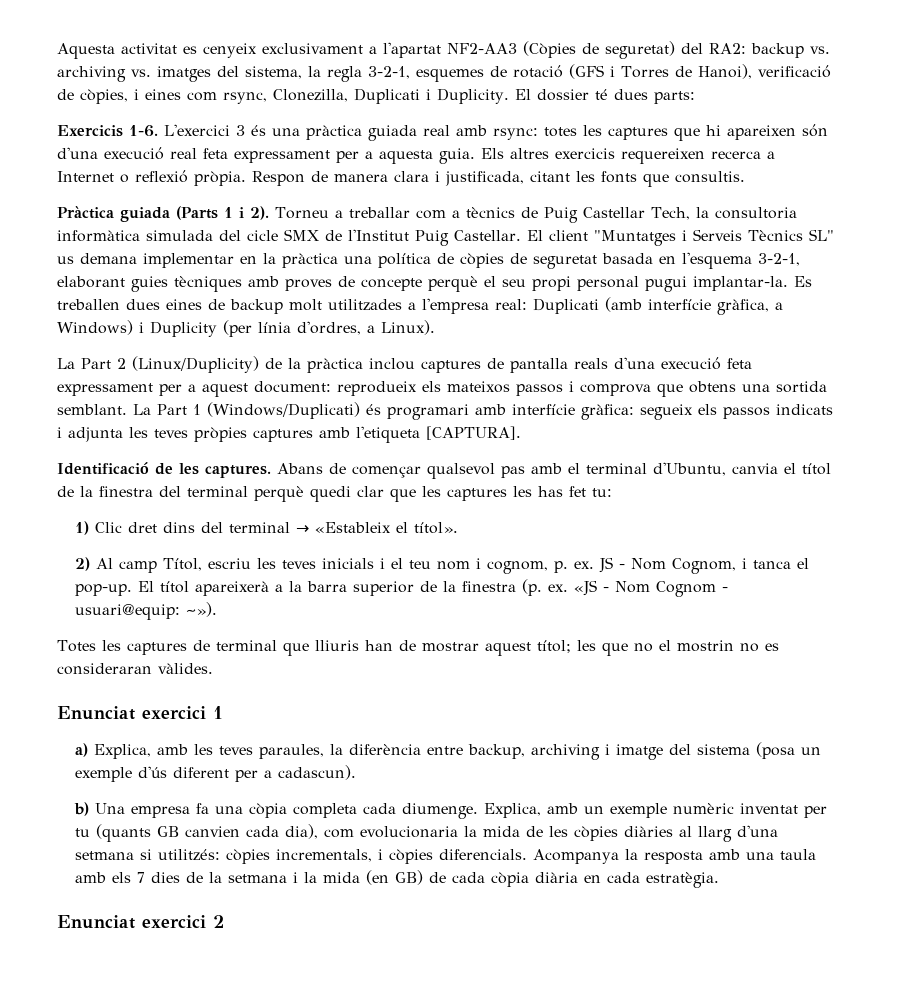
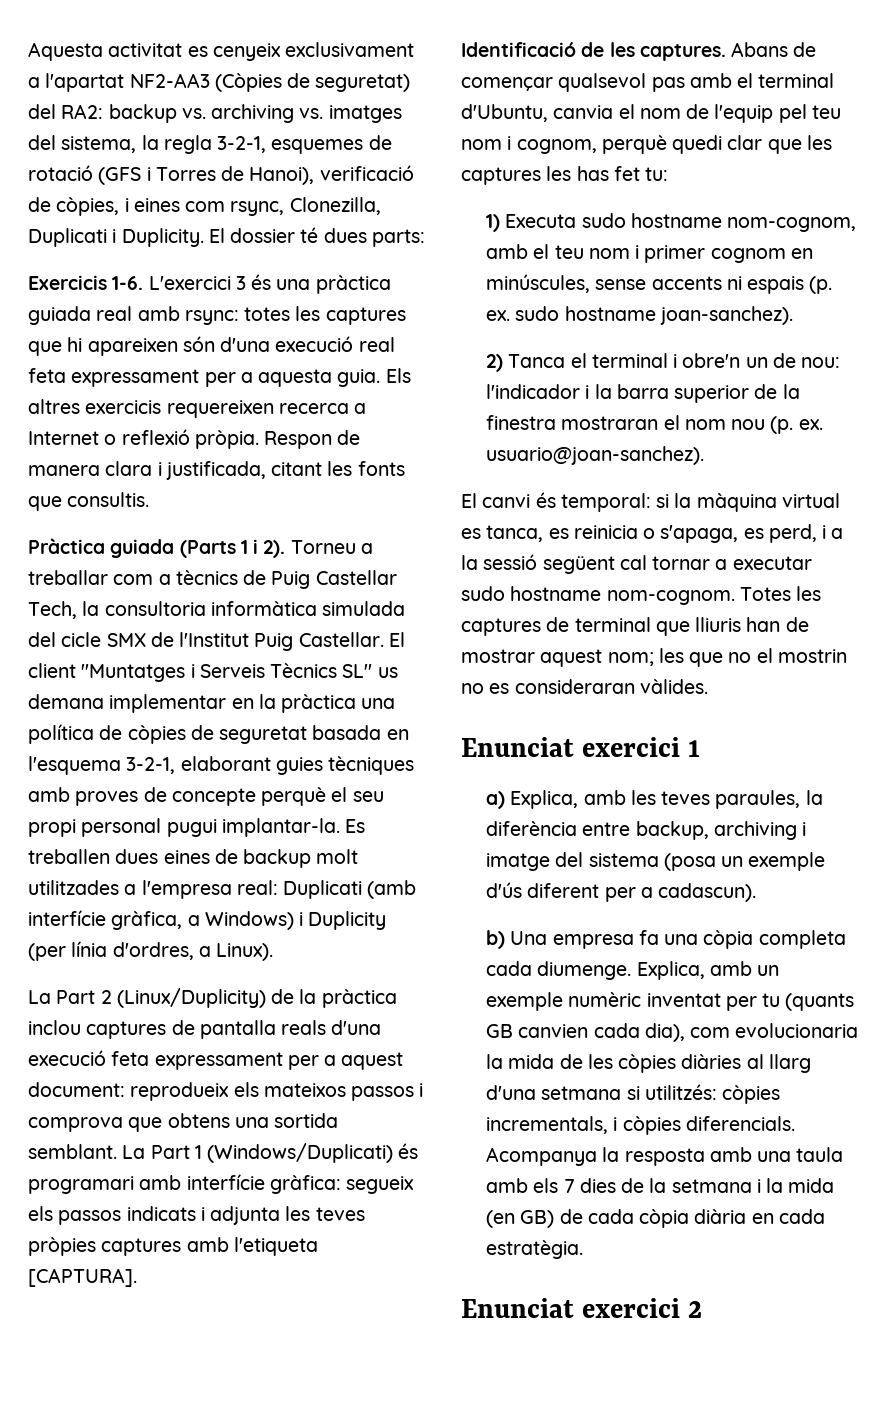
[802,463,831,475] [57,486,248,497] títol de la finestra del terminal -> [639,104,841,123] [461,136,597,154] nom de l'equip pel teu nom i cognom,
[95,522,459,534] [75,557,810,574] [75,581,284,596] Clic dret dins del terminal → «Estableix el títol». // 2) Al camp Títol, escriu les teves inicials i el teu nom i cognom, p. ex. JS - Nom Cognom, i tanca el pop-up. El títol apareixerà a -> [505,213,857,232] [486,244,813,263] [486,274,833,294] [486,306,793,325] [486,353,841,372] [486,384,590,399] Executa sudo hostname nom-cognom, amb el teu nom i primer cognom en minúscules, sense accents ni espais (p. ex. sudo hostname joan-sanchez). // 2) Tanca el terminal i obre'n un de nou: l'indicador i
[522,579,729,597] [75,602,218,620] (p. ex. «JS - Nom Cognom - usuari@equip: ~»). // -> [561,415,823,434] [486,446,705,465] [461,492,840,512] [461,524,844,543] [461,554,812,574] [461,586,735,605] mostraran el nom nou (p. ex. usuario@joan-sanchez). // El canvi és temporal: si la màquina virtual es tanca, es reinicia o s'apaga, es perd, i a la sessió següent cal tornar a executar sudo hostname nom-cognom.
[536,640,571,653] títol; -> [607,652,654,666] nom;

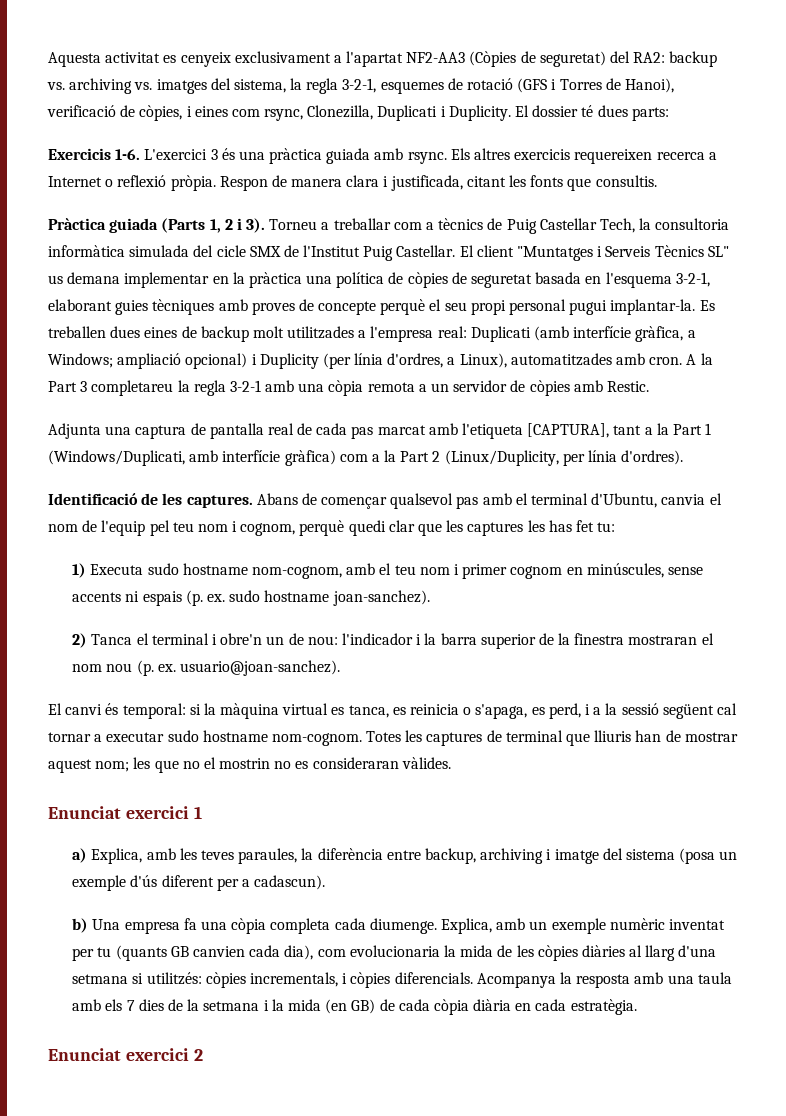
[96,306,406,325] [28,336,395,356] [28,368,381,387] real amb rsync: totes les captures que hi apareixen són d'una execució real feta expressament per a aquesta guia. -> [374,148,447,164] amb rsync.
[240,539,286,558] 1 i 2). -> [209,218,266,233] 1, 2 i 3).
[204,911,294,930] Windows) -> [48,353,248,369] Windows; ampliació opcional)
[216,943,274,961] [28,988,397,1008] [28,1020,382,1039] [28,1050,404,1070] [28,1082,424,1101] [28,1113,339,1132] [28,1143,419,1163] [28,1174,415,1194] [28,1206,365,1225] [28,1237,318,1256] [28,1268,137,1287] Linux). // La Part 2 (Linux/Duplicity) de la pràctica inclou captures de pantalla reals d'una execució feta expressament per a aquest document: reprodueix els mateixos passos i comprova que obtens una sortida semblant. La Part 1 (Windows/Duplicati) és programari amb interfície gràfica: segueix els passos indicats i adjunta les teves pròpies captures amb l'etiqueta [CAPTURA]. -> [459,353,713,368] [48,380,649,396] [48,423,712,439] [48,450,684,466] Linux), automatitzades amb cron. A la Part 3 completareu la regla 3-2-1 amb una còpia remota a un servidor de còpies amb Restic. // Adjunta una captura de pantalla real de cada pas marcat amb l'etiqueta [CAPTURA], tant a la Part 1 (Windows/Duplicati, amb interfície gràfica) com a la Part 2 (Linux/Duplicity, per línia d'ordres).

